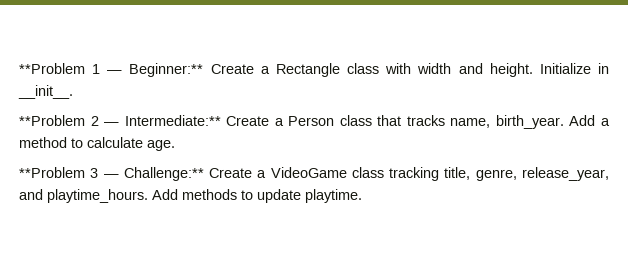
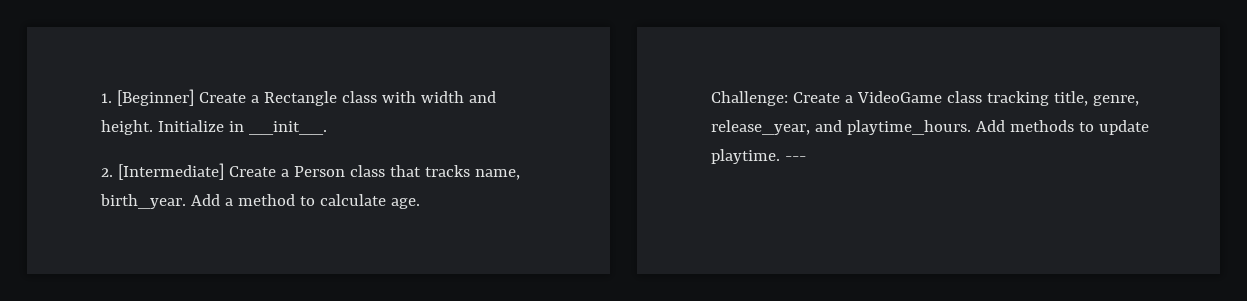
[19,63,204,77] **Problem 1 — Beginner:** -> [101,89,194,106] 1. [Beginner]
[19,115,221,126] **Problem 2 — Intermediate:** -> [101,163,224,180] 2. [Intermediate]
[19,167,204,181] **Problem 3 — Challenge:** -> [711,91,788,106] Challenge:
(362, 196) none -> [784,156,806,161] ---

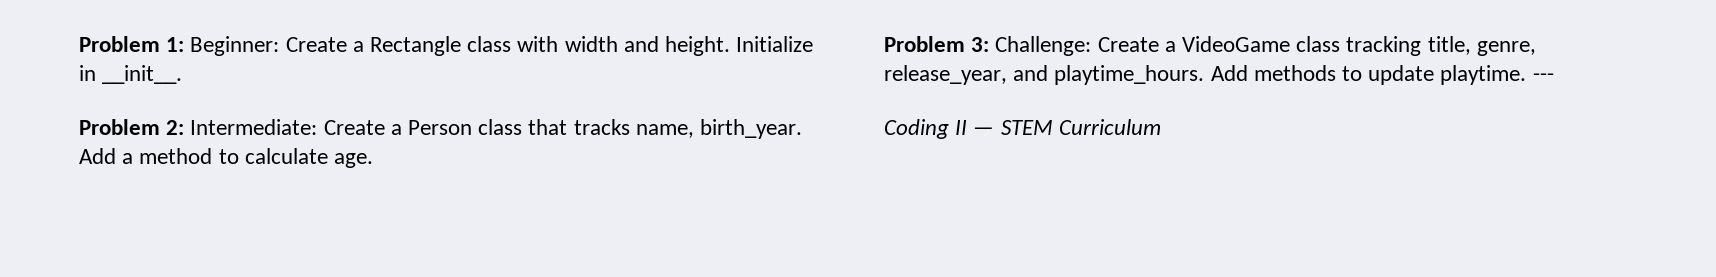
[101,89,194,106] 1. [Beginner] -> [79,36,280,56] Problem 1: Beginner:
[101,163,224,180] 2. [Intermediate] -> [79,119,318,135] Problem 2: Intermediate:
(420, 203) none -> [884,36,990,52] Problem 3:
(806, 158) none -> [884,119,1161,139] // Coding II — STEM Curriculum

